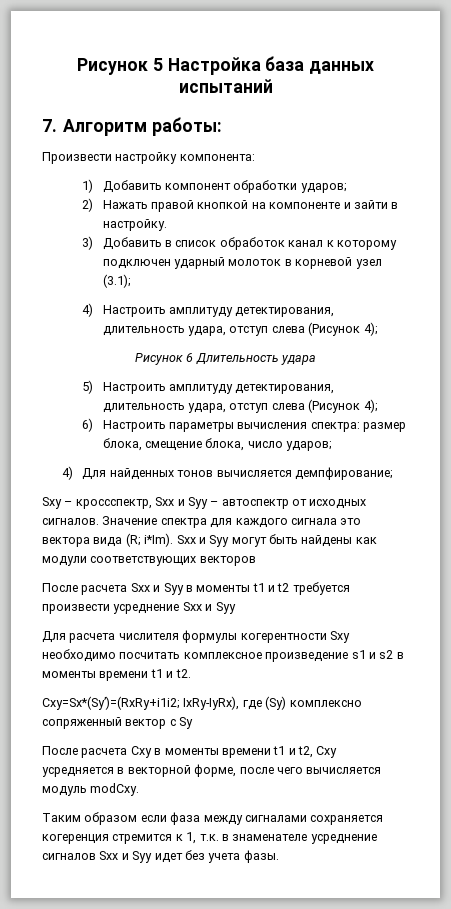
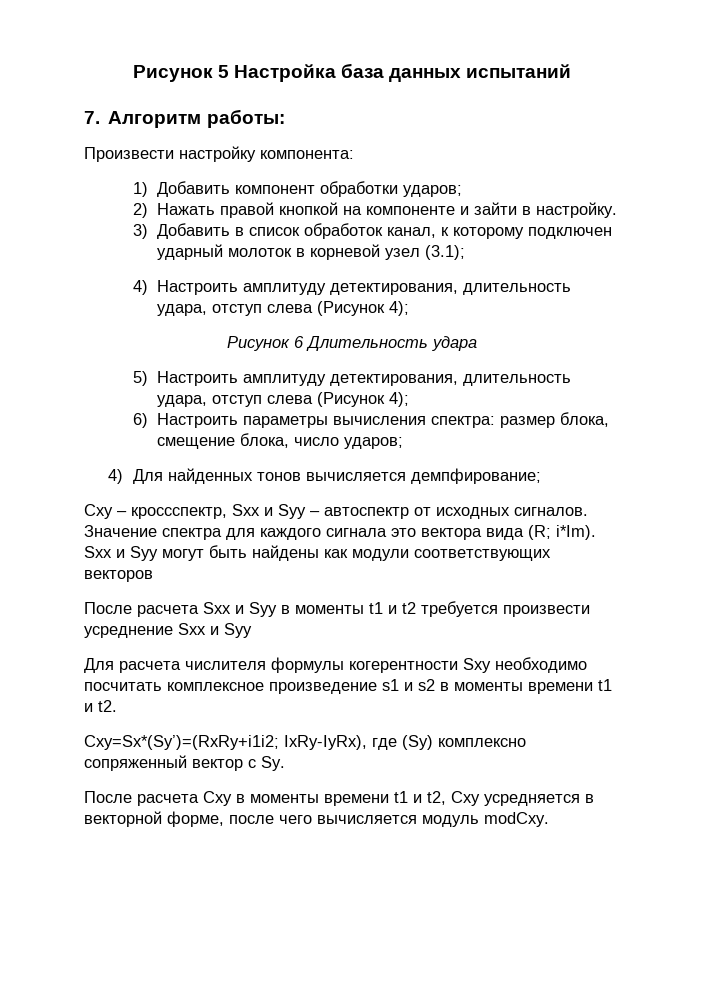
[288,240,324,247] канал -> [387,227,437,238] канал,
[42,497,62,509] Sxy -> [84,504,113,519] Cxy
[179,717,194,729] Sy -> [261,756,285,771] Sy.
[42,812,384,825] [42,832,377,844] [42,850,279,863] // Таким образом если фаза между сигналами сохраняется когеренция стремится к 1, т.к. в знаменателе усреднение сигналов Sxx и Syy идет без учета фазы. -> (549, 819) none

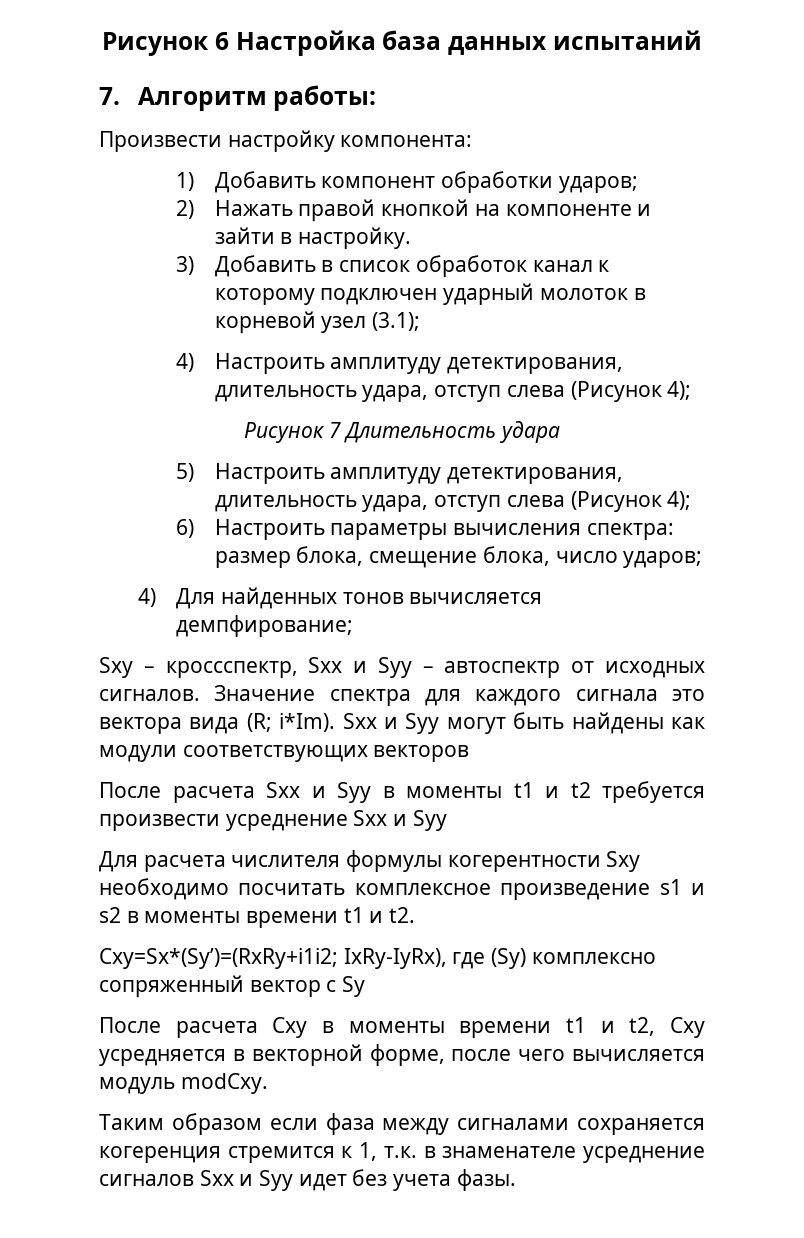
[132,65,229,82] Рисунок 5 -> [102,32,230,56] Рисунок 6
[387,227,437,238] канал, -> [532,260,593,272] канал
[294,336,304,348] 6 -> [328,422,341,438] 7
[84,504,113,519] Cxy -> [99,657,133,678] Sxy
[261,756,285,771] Sy. -> [342,976,366,997] Sy
(549, 819) none -> [99,1113,705,1135] [99,1142,705,1163] [99,1169,516,1191] // Таким образом если фаза между сигналами сохраняется когеренция стремится к 1, т.к. в знаменателе усреднение сигналов Sxx и Syy идет без учета фазы.

